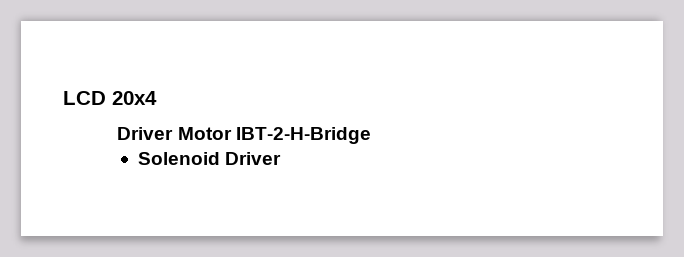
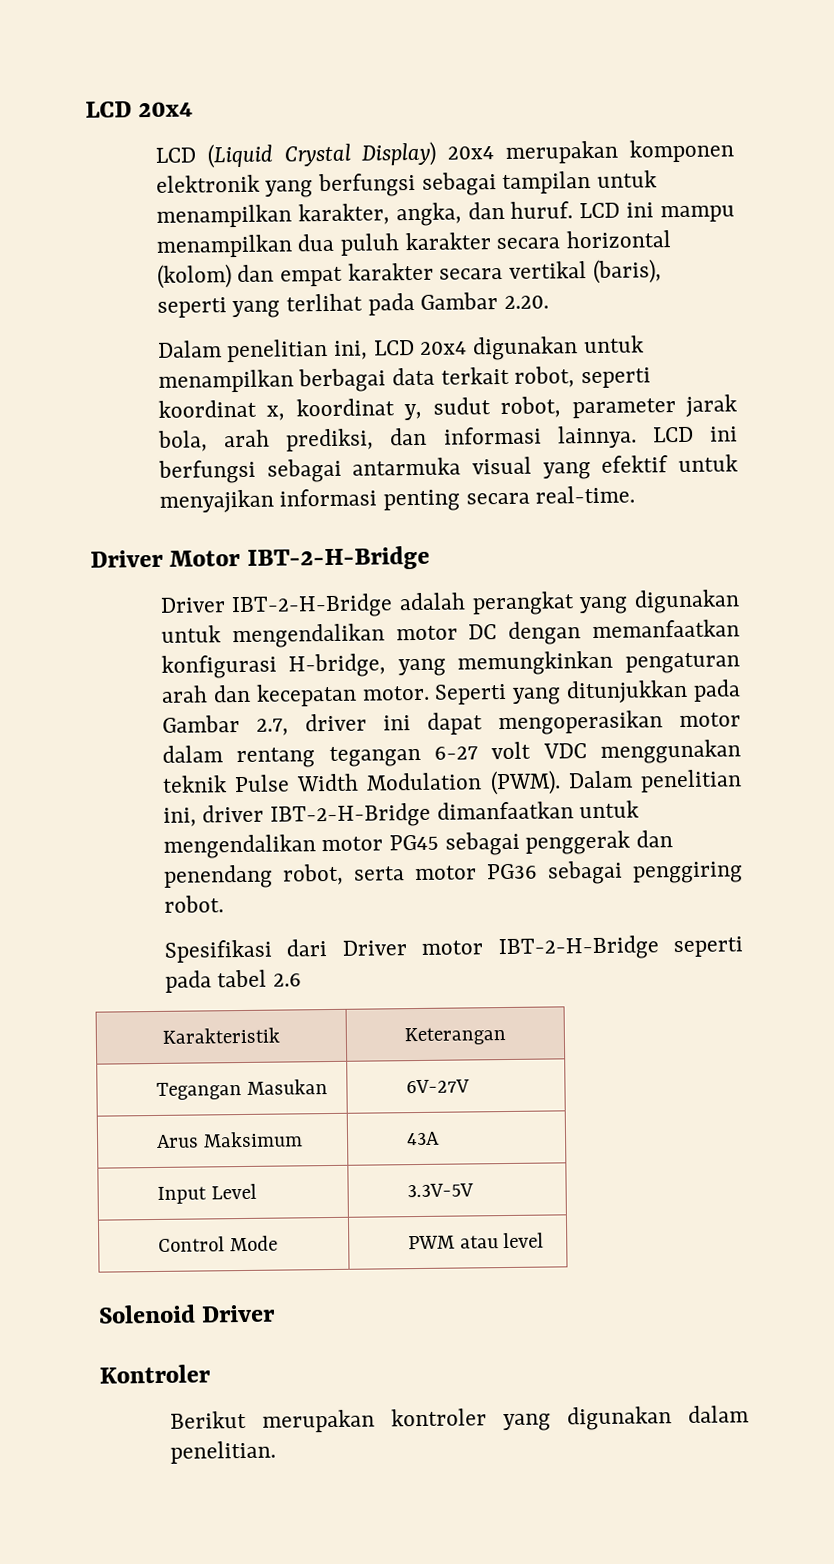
[117,127,371,144] [138,152,282,165] Driver Motor IBT-2-H-Bridge // Solenoid Driver -> [154,139,734,169] [155,170,657,198] [155,201,735,228] [155,230,671,258] [156,259,662,289] [156,292,549,319] [156,335,644,363] [157,366,651,393] [157,394,738,421] [157,425,738,452] [157,454,738,484] [158,485,636,513] [90,545,430,571] [159,589,740,619] [160,619,740,649] [160,650,740,679] [160,679,741,707] [161,710,741,736] [161,739,741,769] [161,769,742,796] [162,800,640,828] [162,830,673,859] [162,860,744,889] [163,895,224,913] [163,935,743,963] [164,969,303,993] [162,1027,280,1044] [404,1027,506,1046] [155,1079,328,1100] [405,1079,470,1094] [155,1131,303,1148] [405,1131,440,1146] [156,1183,257,1204] [406,1183,474,1198] [157,1235,278,1252] [407,1232,545,1250] [98,1304,277,1324] [99,1364,211,1384] [169,1405,750,1433] [169,1440,276,1464] LCD (Liquid Crystal Display) 20x4 merupakan komponen elektronik yang berfungsi sebagai tampilan untuk menampilkan karakter, angka, dan huruf. LCD ini mampu menampilkan dua puluh karakter secara horizontal (kolom) dan empat karakter secara vertikal (baris), seperti yang terlihat pada Gambar 2.20. // Dalam penelitian ini, LCD 20x4 digunakan untuk menampilkan berbagai data terkait robot, seperti koordinat x, koordinat y, sudut robot, parameter jarak bola, arah prediksi, dan informasi lainnya. LCD ini berfungsi sebagai antarmuka visual yang efektif untuk menyajikan informasi penting secara real-time. // Driver Motor IBT-2-H-Bridge // Driver IBT-2-H-Bridge adalah perangkat yang digunakan untuk mengendalikan motor DC dengan memanfaatkan konfigurasi H-bridge, yang memungkinkan pengaturan arah dan kecepatan motor. Seperti yang ditunjukkan pada Gambar 2.7, driver ini dapat mengoperasikan motor dalam rentang tegangan 6-27 volt VDC menggunakan teknik Pulse Width Modulation (PWM). Dalam penelitian ini, driver IBT-2-H-Bridge dimanfaatkan untuk mengendalikan motor PG45 sebagai penggerak dan penendang robot, serta motor PG36 sebagai penggiring robot. // Spesifikasi dari Driver motor IBT-2-H-Bridge seperti pada tabel 2.6 // Karakteristik | Keterangan // Tegangan Masukan | 6V-27V // Arus Maksimum | 43A // Input Level | 3.3V-5V // Control Mode | PWM atau level // Solenoid Driver // Kontroler // Berikut merupakan kontroler yang digunakan dalam penelitian.

